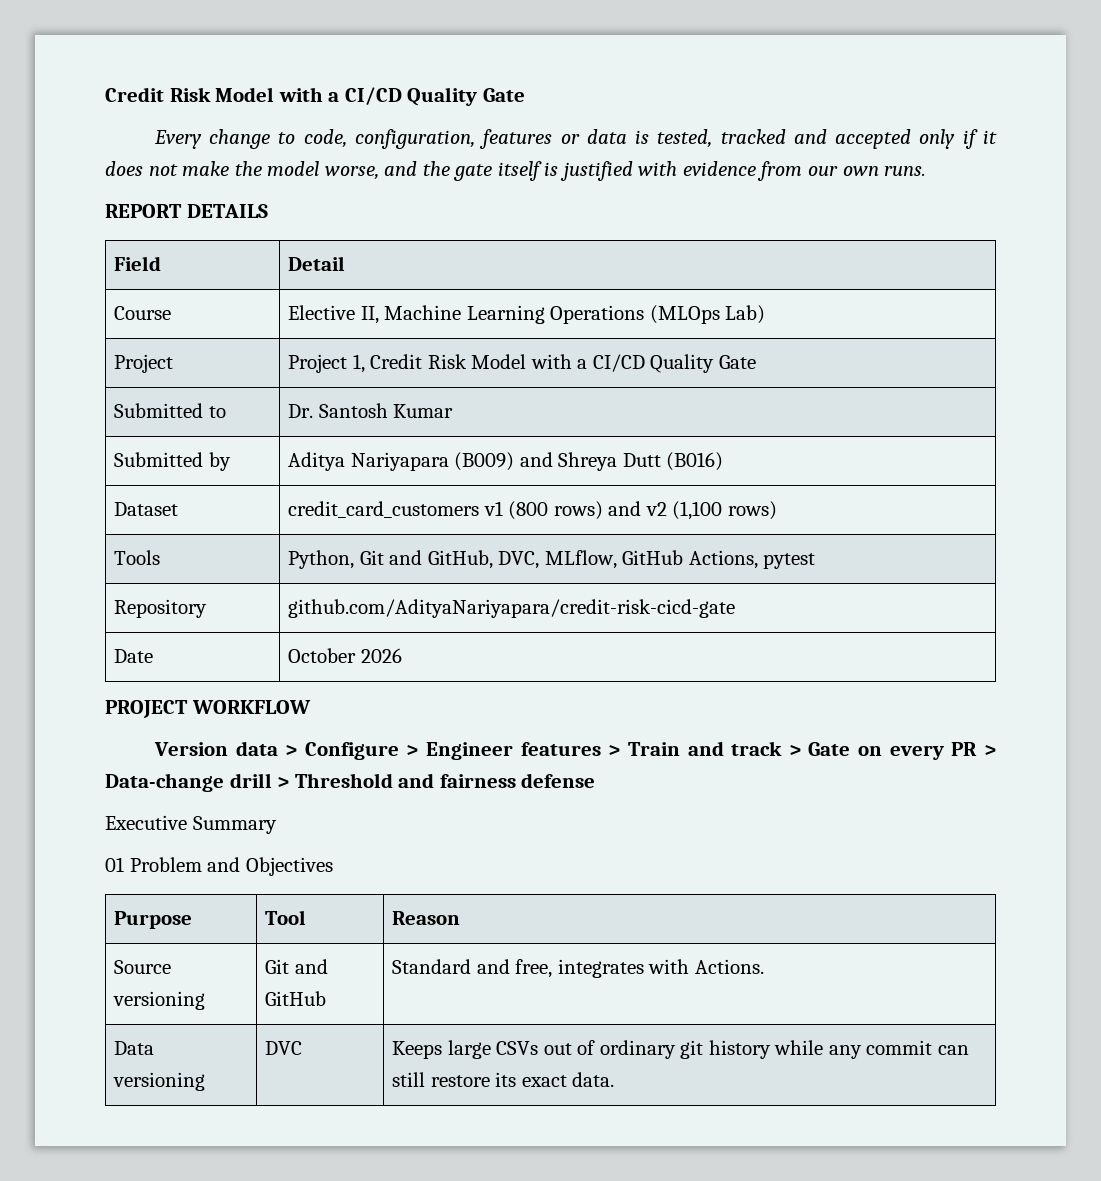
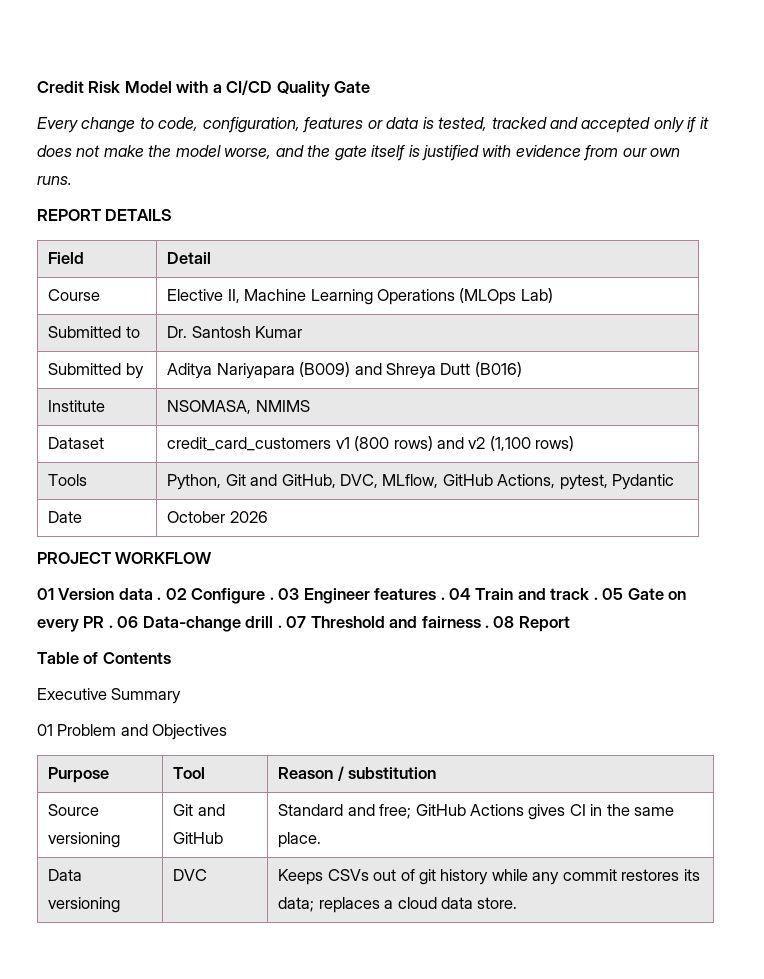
[113,354,173,373] [287,354,756,373] // Project | Project 1, Credit Risk Model with a CI/CD Quality Gate -> (553, 295) none
(724, 461) none -> [48,400,106,412] [167,400,310,414] // Institute | NSOMASA, NMIMS
[763,553,816,569] [113,599,207,618] [287,599,735,618] pytest // Repository | github.com/AdityaNariyapara/credit-risk-cicd-gate -> [559,474,675,490] pytest, Pydantic
(311, 707) none -> [37,588,54,600] 01
[285,742,621,760] > Configure > Engineer features > -> [157,588,472,604] . 02 Configure . 03 Engineer features . 04
[788,745,801,756] > -> [593,588,624,600] . 05
[983,745,996,756] [105,773,596,792] > Data-change drill > Threshold and fairness defense -> [108,616,570,632] [37,652,171,664] . 06 Data-change drill . 07 Threshold and fairness . 08 Report // Table of Contents
(460, 918) none -> [337,766,437,781] / substitution
[515,959,764,978] free, integrates with Actions. -> [379,804,675,820] [278,832,322,848] free; GitHub Actions gives CI in the same place.
[447,1040,491,1059] large -> (324, 877) none
[599,1040,676,1059] ordinary -> (415, 875) none
[937,1045,969,1055] [391,1072,615,1087] can still restore its exact data. -> [621,869,700,881] [278,897,518,913] restores its data; replaces a cloud data store.

